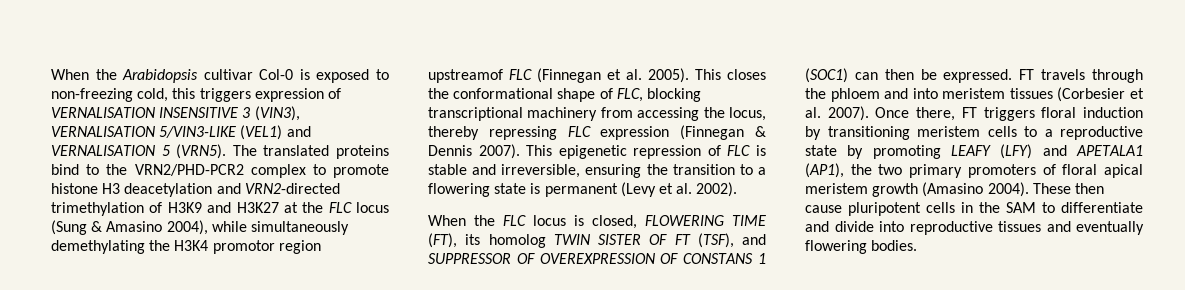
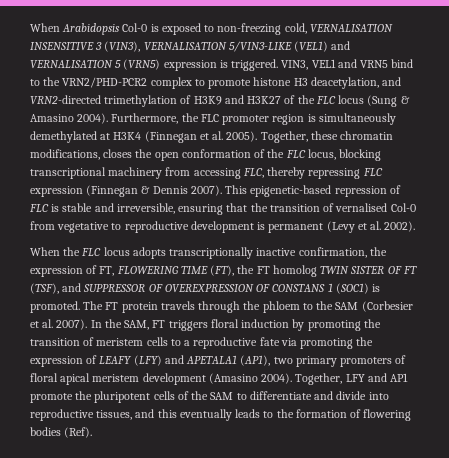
[51,69,253,83] When the Arabidopsis cultivar -> [30,23,121,35] When Arabidopsis
[172,88,341,102] this triggers expression of -> (307, 28) none
[176,144,389,159] (VRN5). The translated proteins -> [123,59,389,71] (VRN5) expression is triggered. VIN3, VEL1 and VRN5
[124,183,213,197] deacetylation -> [310,77,379,89] deacetylation,
[283,202,298,213] at -> [284,95,296,104] of
[166,220,349,235] [51,240,321,254] [428,68,766,83] [428,88,643,102] 2004), while simultaneously demethylating the H3K4 promotor region upstreamof FLC (Finnegan et al. 2005). This closes the conformational shape of FLC, -> [77,113,396,125] [30,131,394,143] [30,149,336,161] 2004). Furthermore, the FLC promoter region is simultaneously demethylated at H3K4 (Finnegan et al. 2005). Together, these chromatin modifications, closes the open conformation of the FLC locus,
[703,107,766,121] the locus, -> [242,168,264,178] FLC,
[558,145,627,159] epigenetic -> [250,185,332,197] epigenetic-based
[646,164,766,175] [428,183,527,197] the transition to a flowering state -> [226,203,416,212] [30,221,254,233] that the transition of vernalised Col-0 from vegetative to reproductive development
[574,215,637,229] is closed, -> [132,247,387,259] [30,265,115,277] adopts transcriptionally inactive confirmation, the expression of FT,
[465,234,481,245] its -> [237,265,270,274] the FT
[854,69,1143,83] [805,88,1053,102] can then be expressed. FT travels through the phloem and into meristem tissues -> [372,284,381,292] [30,301,359,313] is promoted. The FT protein travels through the phloem to the SAM
[875,107,956,121] Once there, -> [90,319,150,330] In the SAM,
[827,126,910,140] transitioning -> [307,319,381,331] [30,337,95,346] promoting the transition of
[805,145,941,159] state by promoting -> [259,337,374,349] [30,355,98,367] fate via promoting the expression of
[850,164,872,175] the -> (271, 360) none
[872,183,919,197] growth -> [142,373,206,385] development
[1032,183,1104,194] [805,205,842,213] These then cause -> [295,373,409,385] [30,391,93,403] Together, LFY and AP1 promote the
[961,202,973,213] in -> [177,391,189,400] of
[998,221,1144,235] [805,240,918,254] tissues and eventually flowering bodies. -> [96,409,412,421] [30,427,93,438] tissues, and this eventually leads to the formation of flowering bodies (Ref).

